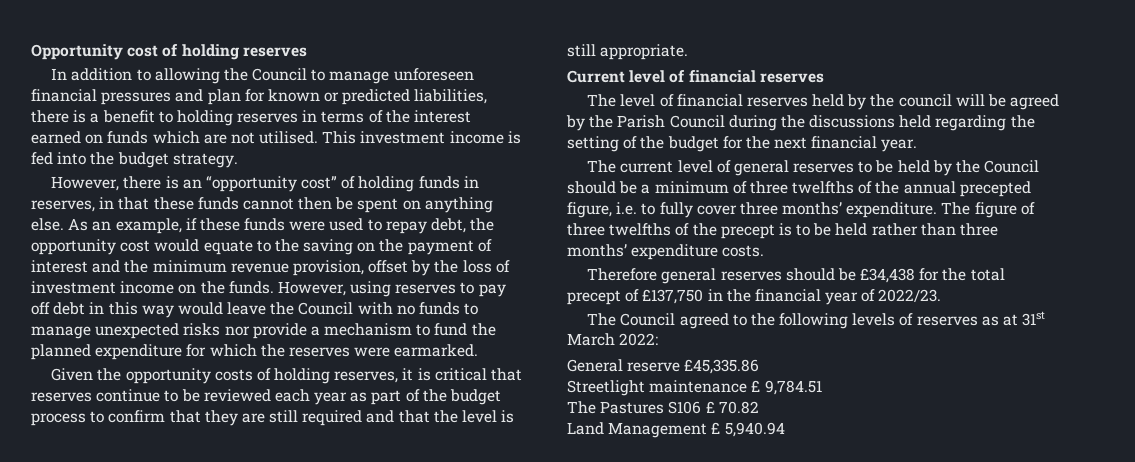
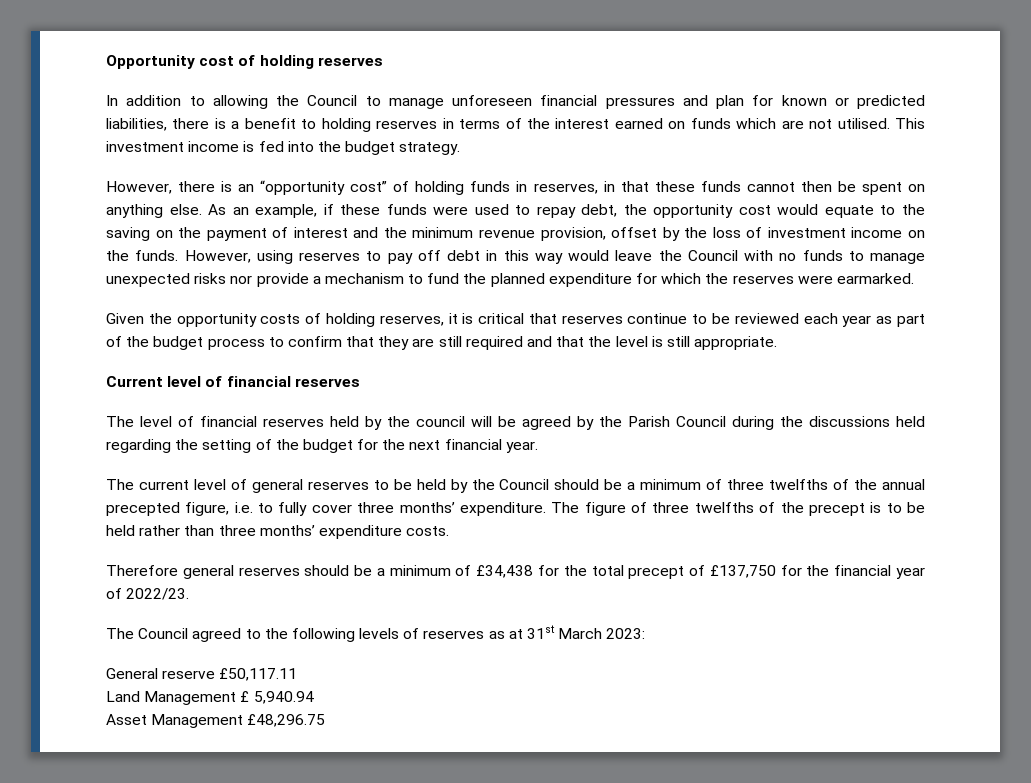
(856, 274) none -> [376,565,472,576] a minimum of
[707,289,723,301] in -> [780,565,802,576] for
[619,333,659,346] 2022: -> [606,628,646,639] 2023:
[684,359,760,374] [567,380,822,396] [567,401,759,414] £45,335.86 // Streetlight maintenance £ 9,784.51 // The Pastures S106 £ 70.82 -> [219,668,298,681] £50,117.11
(785, 429) none -> [106,714,326,728] // Asset Management £48,296.75

